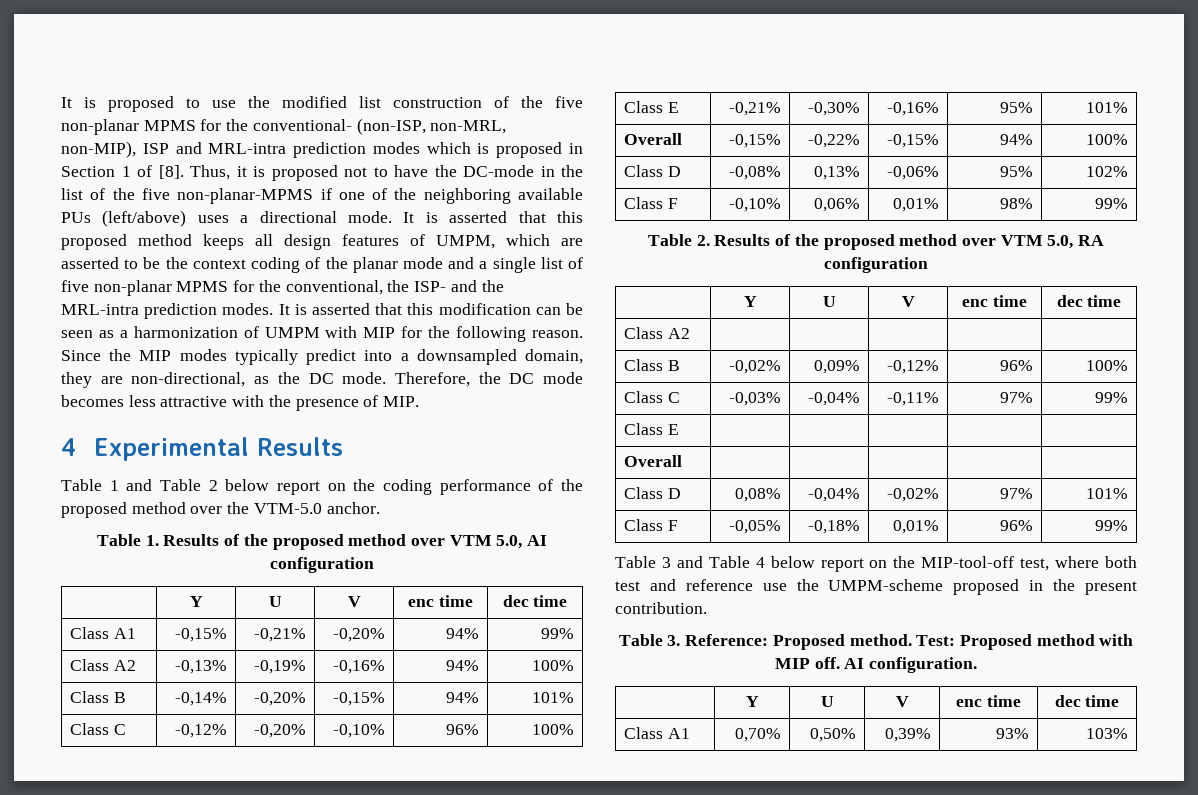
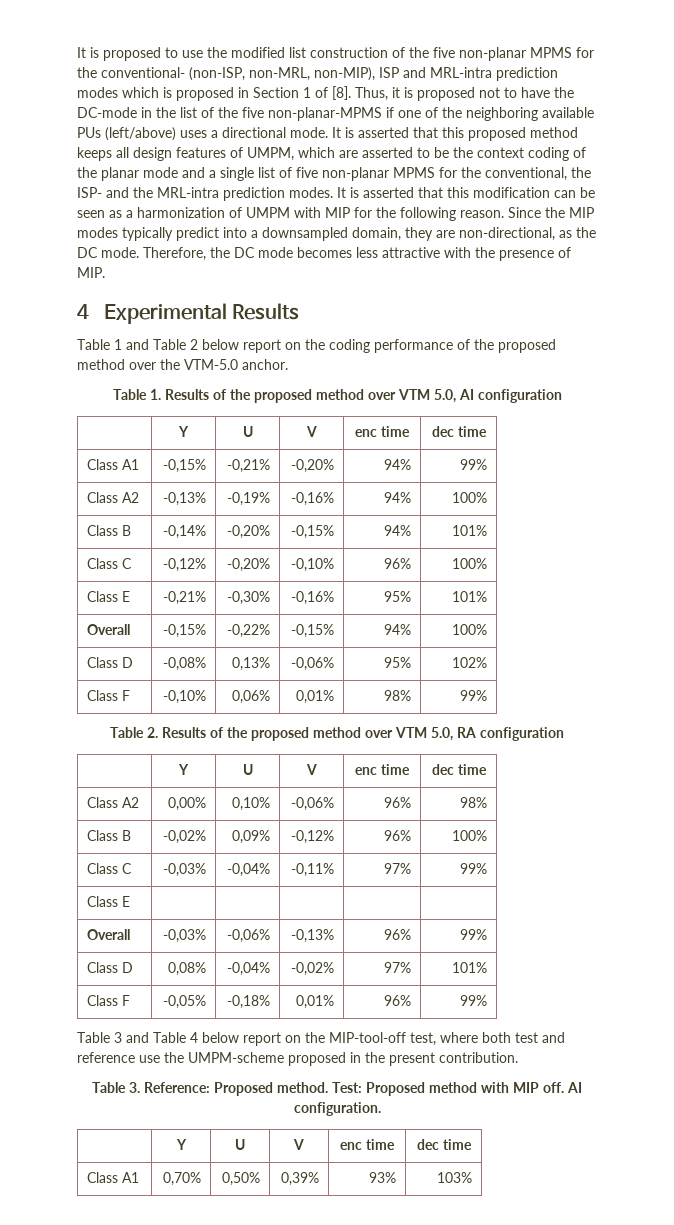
(690, 333) | | | | -> [167,797,206,811] [231,797,270,811] [290,797,334,811] [383,797,411,808] [459,797,487,808] 0,00% | 0,10% | -0,06% | 96% | 98%
(683, 461) | | | | -> [162,929,206,943] [226,929,270,943] [290,929,334,943] [383,929,411,940] [459,929,487,940] -0,03% | -0,06% | -0,13% | 96% | 99%

